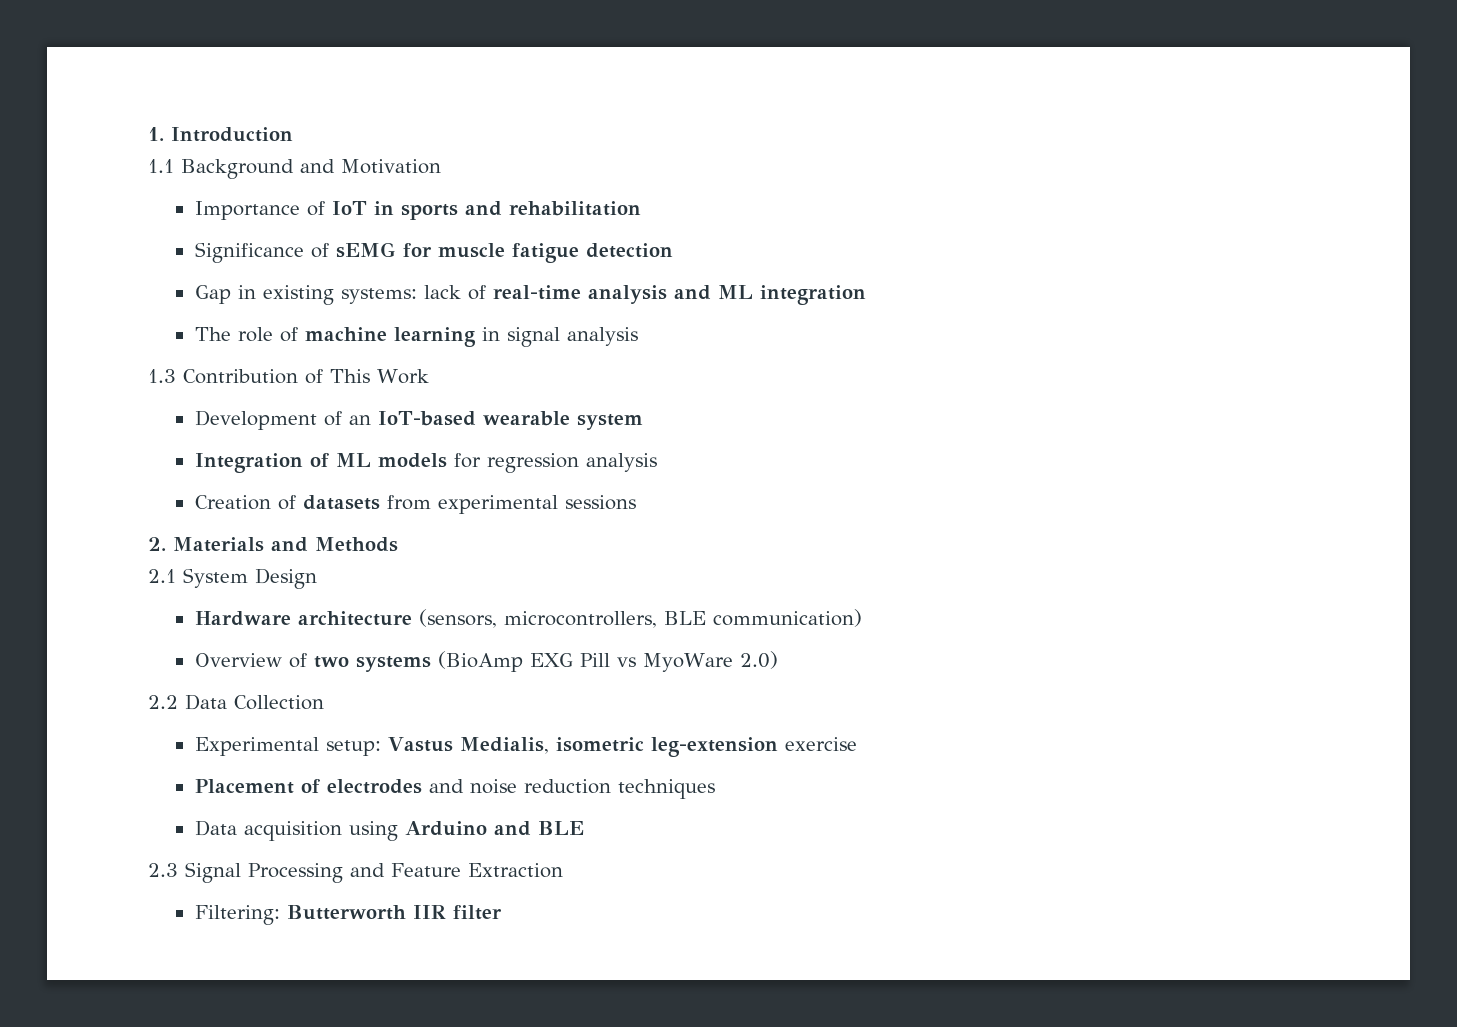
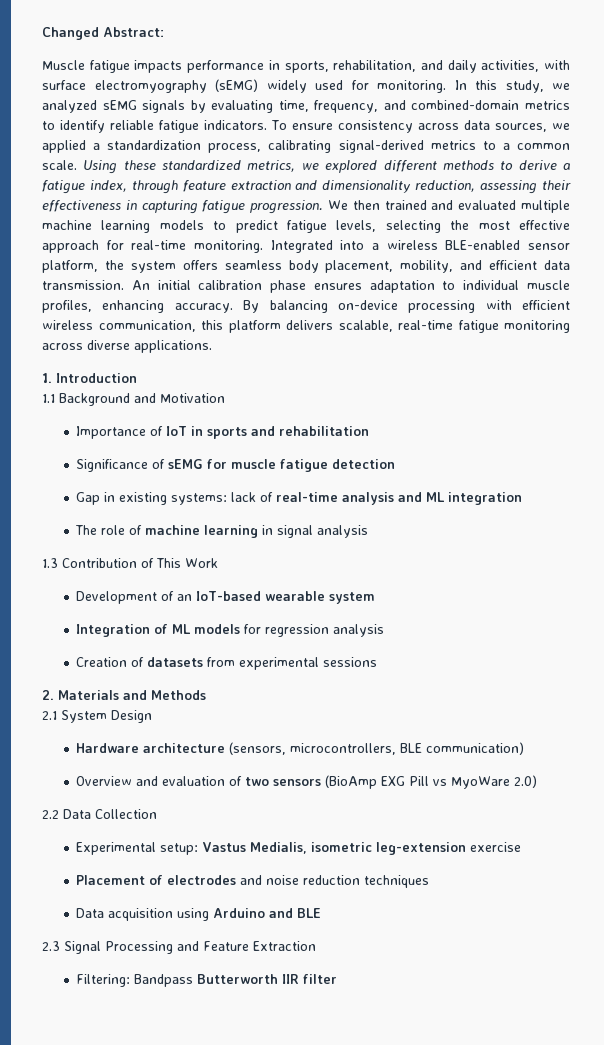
(148, 134) none -> [42,27,164,40] [42,60,570,73] [42,79,570,93] [42,100,570,113] [42,120,570,133] [42,140,570,153] [42,160,571,174] [42,180,572,194] [42,200,571,214] [42,220,570,233] [42,240,570,253] [42,260,570,273] [42,280,570,293] [42,300,570,313] [42,320,570,333] [42,340,212,353] Changed Abstract: // Muscle fatigue impacts performance in sports, rehabilitation, and daily activities, with surface electromyography (sEMG) widely used for monitoring. In this study, we analyzed sEMG signals by evaluating time, frequency, and combined-domain metrics to identify reliable fatigue indicators. To ensure consistency across data sources, we applied a standardization process, calibrating signal-derived metrics to a common scale. Using these standardized metrics, we explored different methods to derive a fatigue index, through feature extraction and dimensionality reduction, assessing their effectiveness in capturing fatigue progression. We then trained and evaluated multiple machine learning models to predict fatigue levels, selecting the most effective approach for real-time monitoring. Integrated into a wireless BLE-enabled sensor platform, the system offers seamless body placement, mobility, and efficient data transmission. An initial calibration phase ensures adaptation to individual muscle profiles, enhancing accuracy. By balancing on-device processing with efficient wireless communication, this platform delivers scalable, real-time fatigue monitoring across diverse applications. //
(282, 660) none -> [136,776,226,786] and evaluation
[355,656,431,672] systems -> [273,779,322,786] sensors
(280, 915) none -> [134,974,194,987] Bandpass

